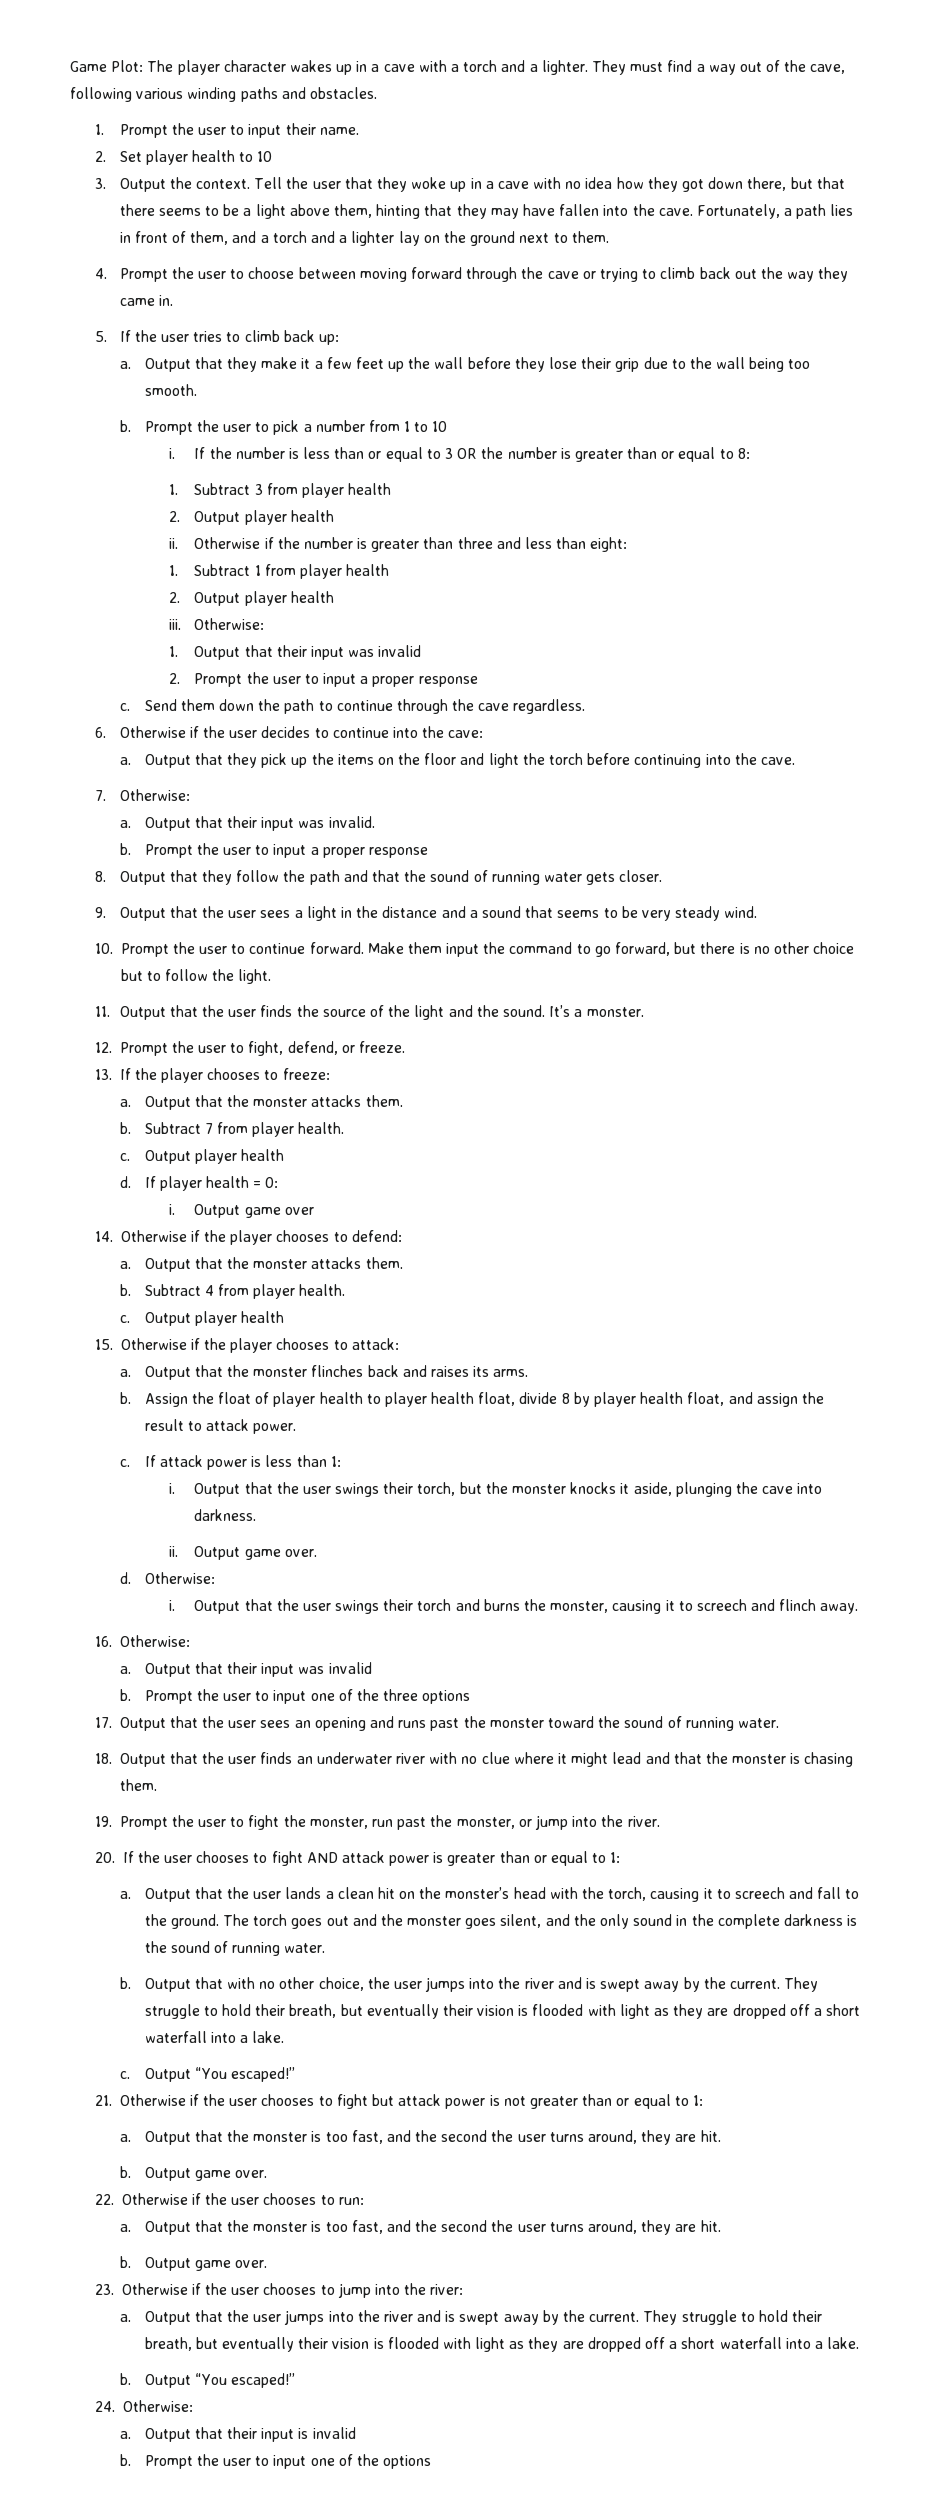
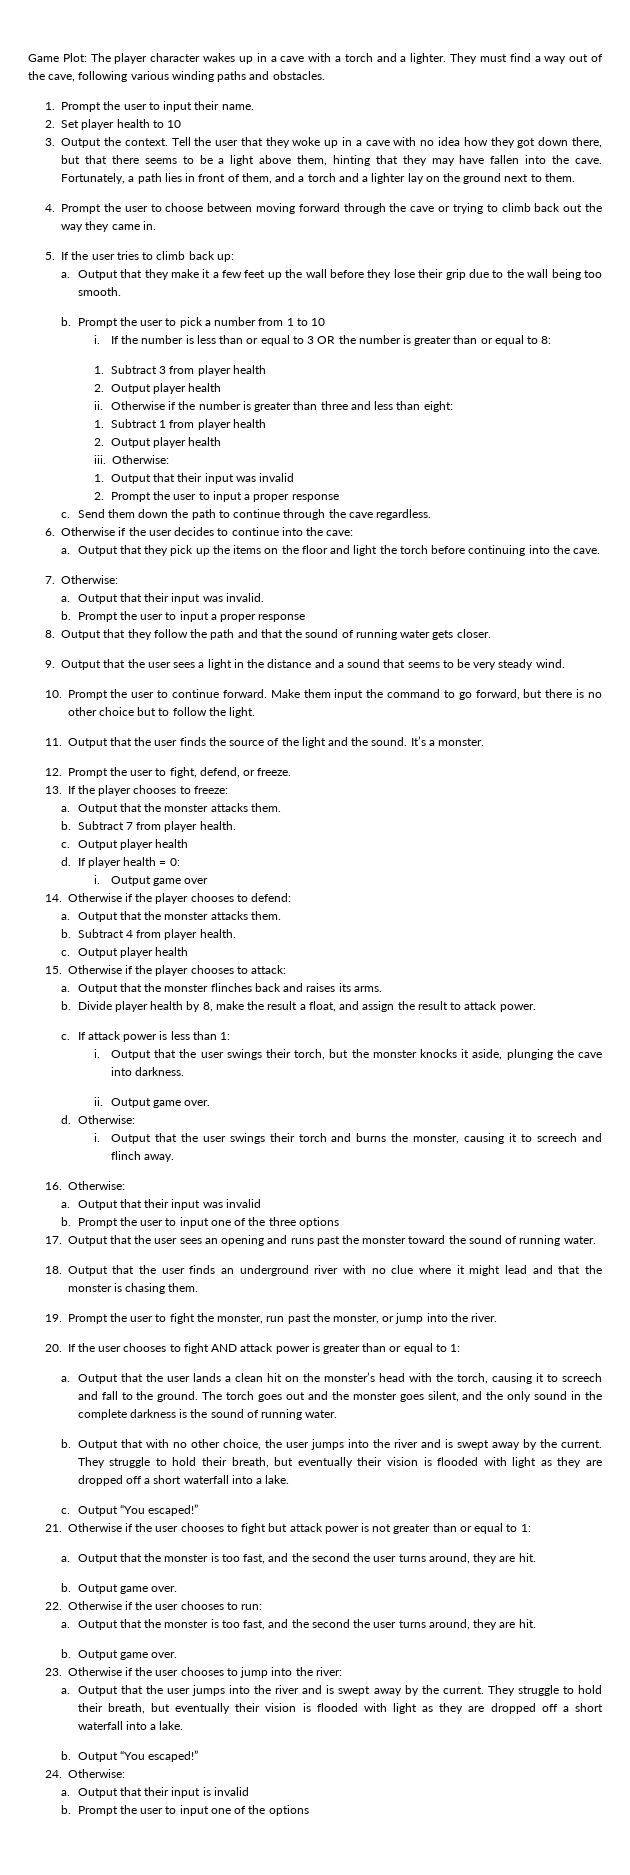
[144,1392,684,1407] Assign the float of player health to player health float, divide 8 by player health -> [77,1001,306,1012] Divide player health by 8, make the result a
[316,1752,392,1764] underwater -> [239,1265,309,1276] underground

